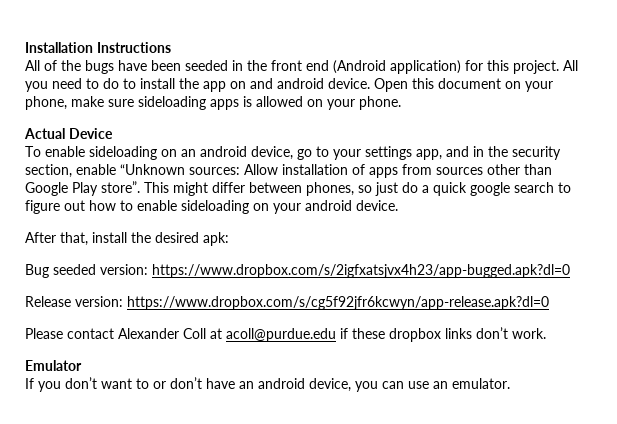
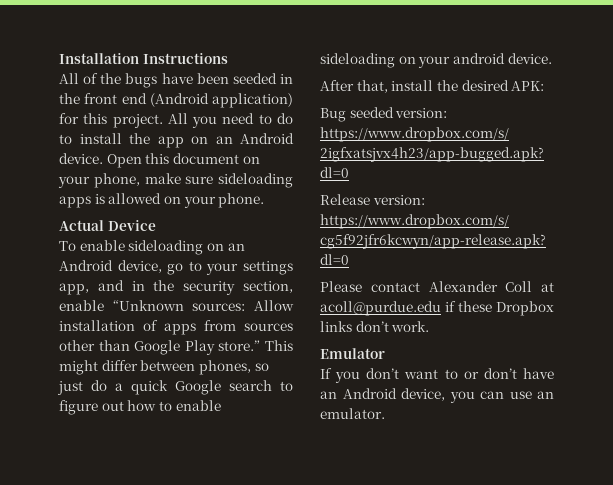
[250,78,324,89] and android -> [215,133,294,144] an Android
[200,146,247,157] android -> [59,260,113,271] Android
[101,181,140,193] store”. -> [218,340,261,351] store.”
[470,182,510,196] google -> [175,380,221,395] Google
[203,232,229,246] apk: -> [511,81,545,91] APK:
[389,328,441,342] dropbox -> [496,301,554,316] Dropbox
[258,378,305,389] android -> [342,388,397,399] Android

